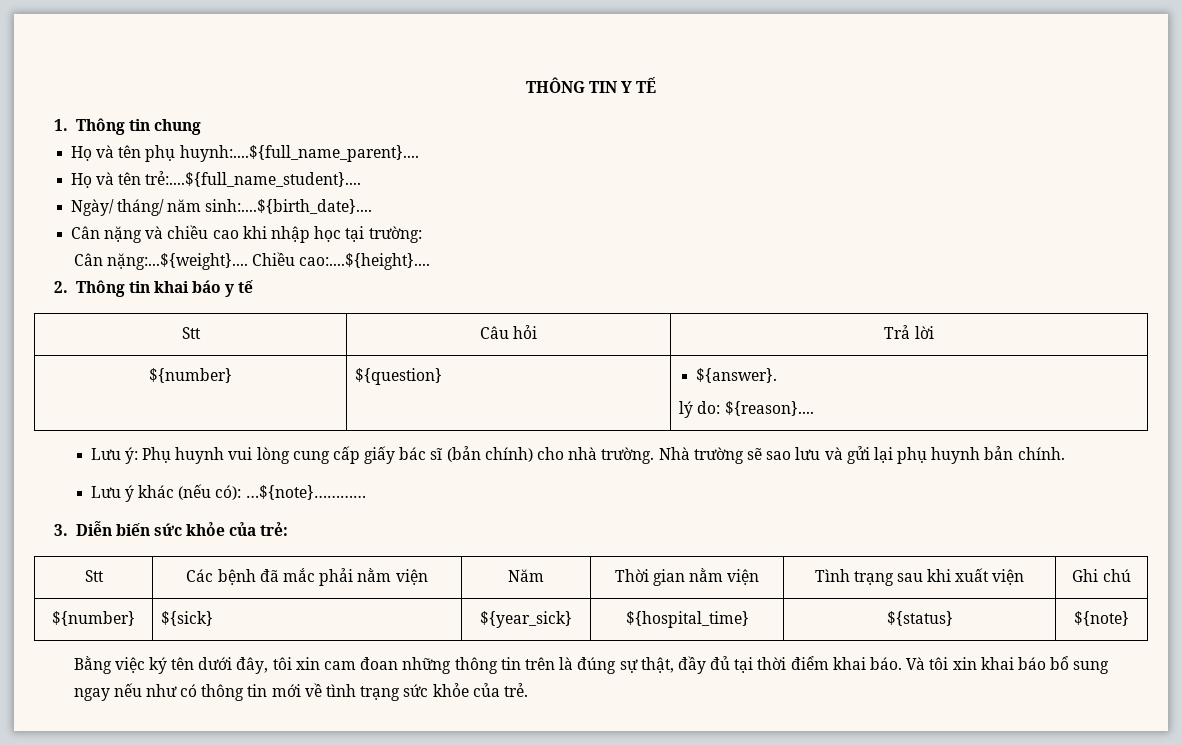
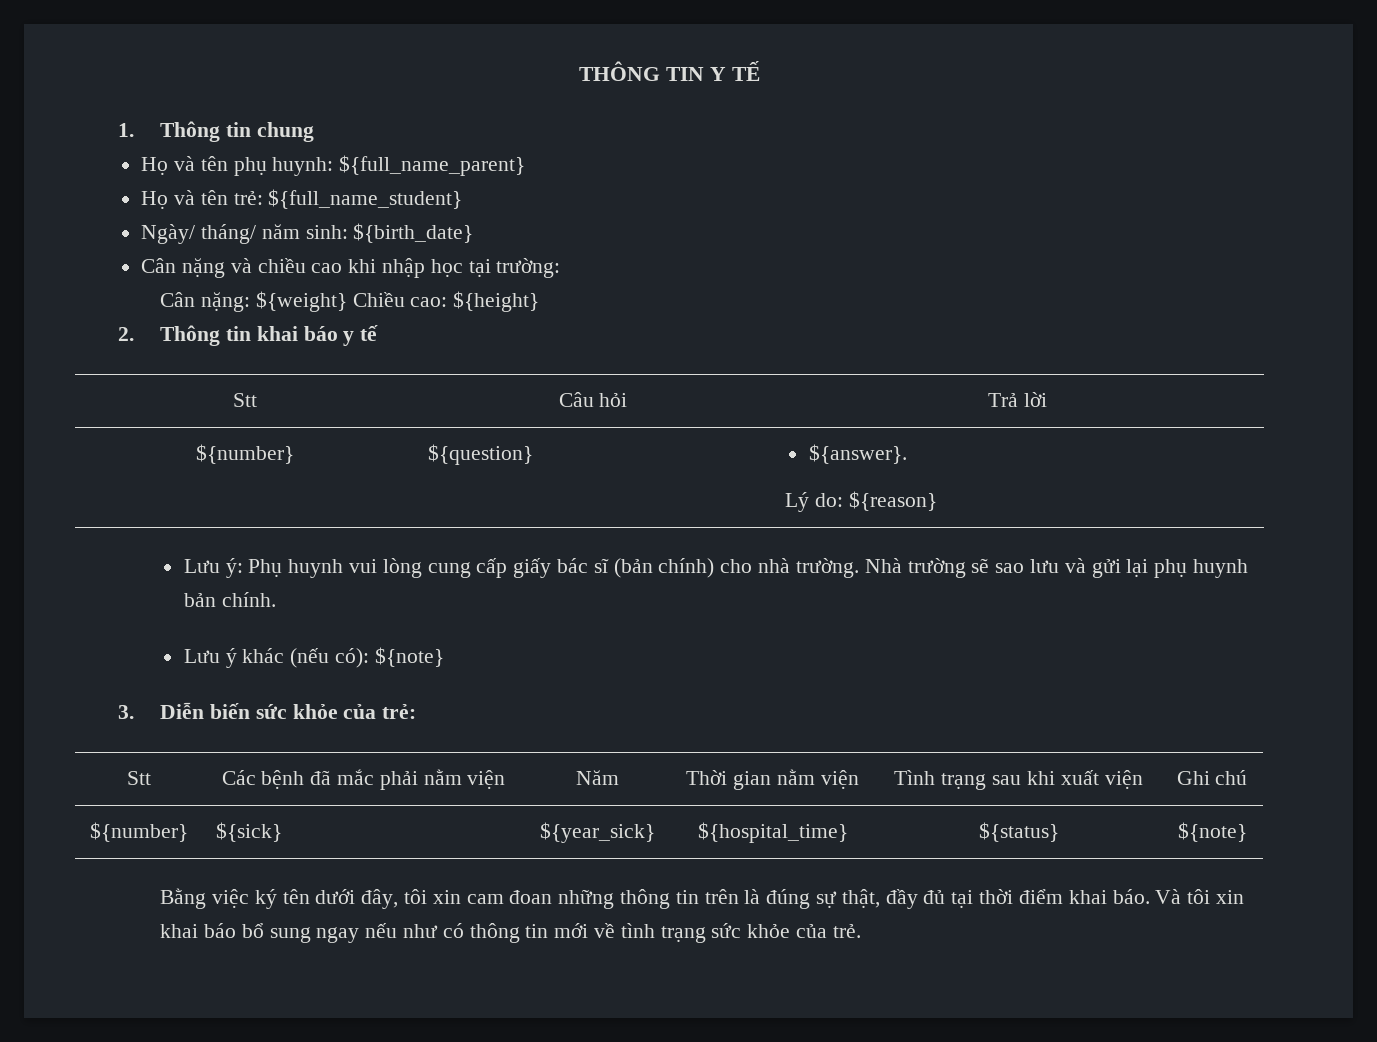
[179,145,419,162] [70,171,362,188] huynh:....${full_name_parent}.... // Họ và tên trẻ:....${full_name_student}.... -> [272,155,526,176] [141,189,463,209] huynh: ${full_name_parent} // Họ và tên trẻ: ${full_name_student}
[205,199,373,214] sinh:....${birth_date}.... -> [305,223,474,243] sinh: ${birth_date}
[106,252,431,270] nặng:...${weight}.... Chiều cao:....${height}.... -> [200,291,540,312] nặng: ${weight} Chiều cao: ${height}
[679,401,814,418] lý do: ${reason}.... -> [785,491,937,512] Lý do: ${reason}
[245,485,366,500] …${note}………… -> [374,647,444,667] ${note}

